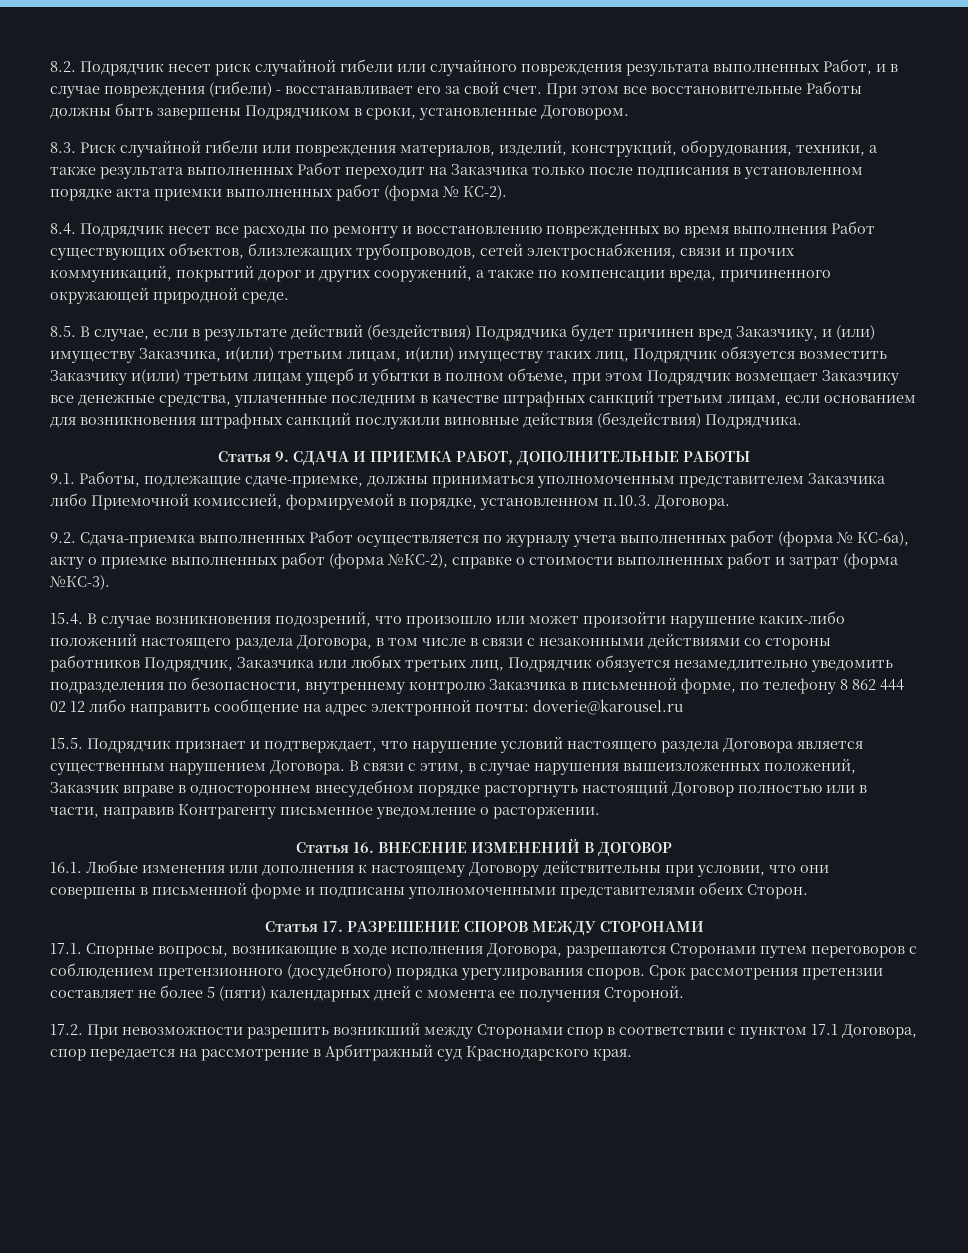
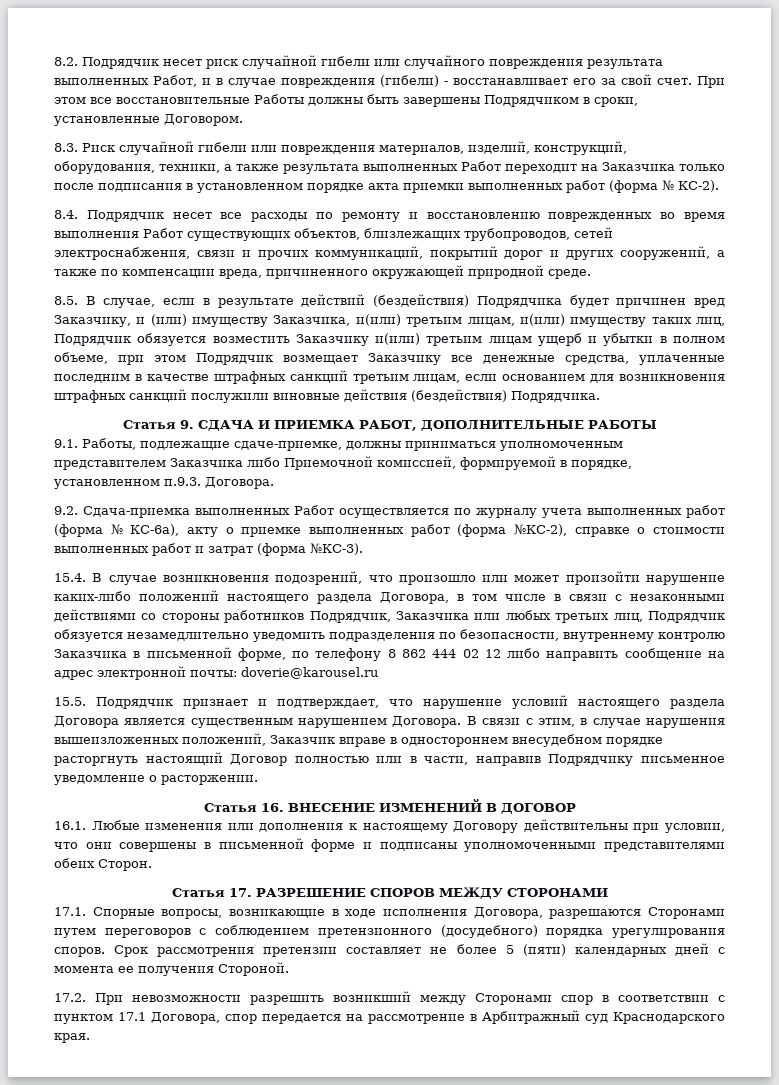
[603,495,651,506] п.10.3. -> [164,477,201,486] п.9.3.
[178,804,276,819] Контрагенту -> [548,754,634,766] Подрядчику

